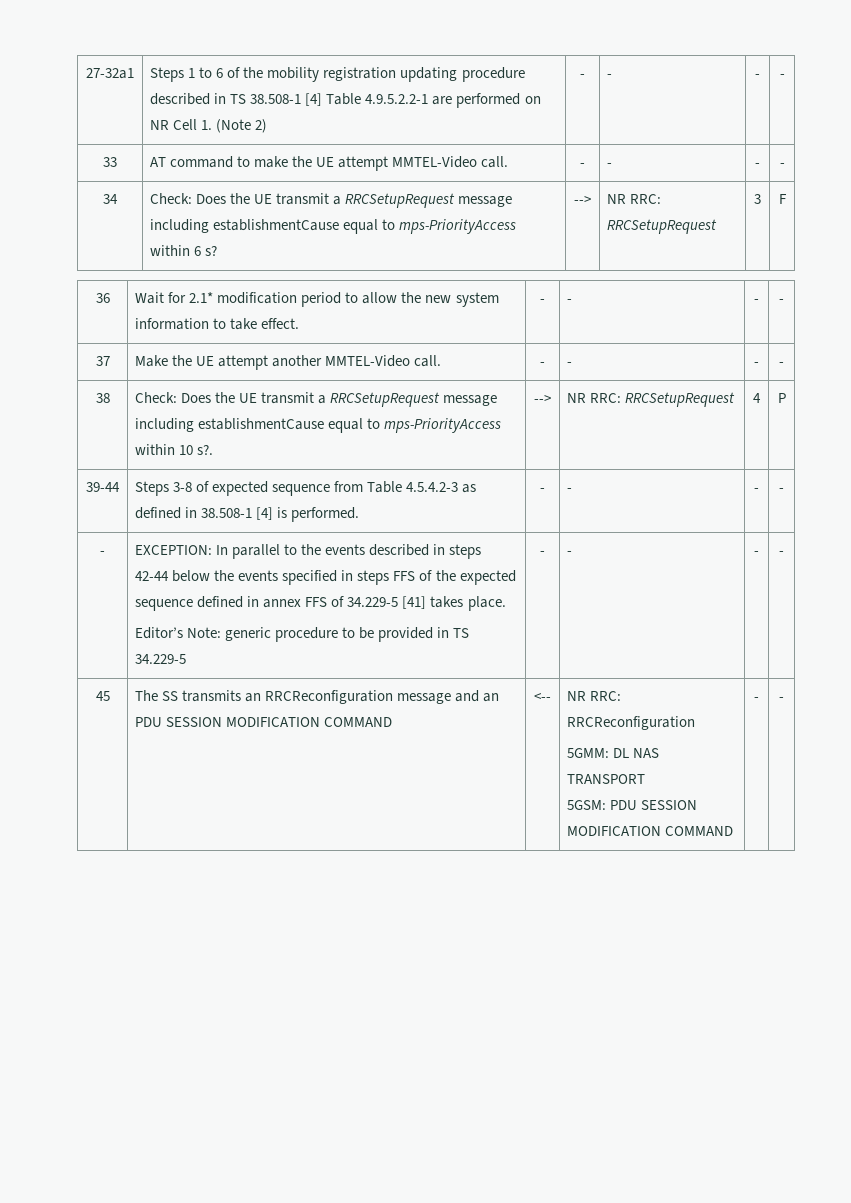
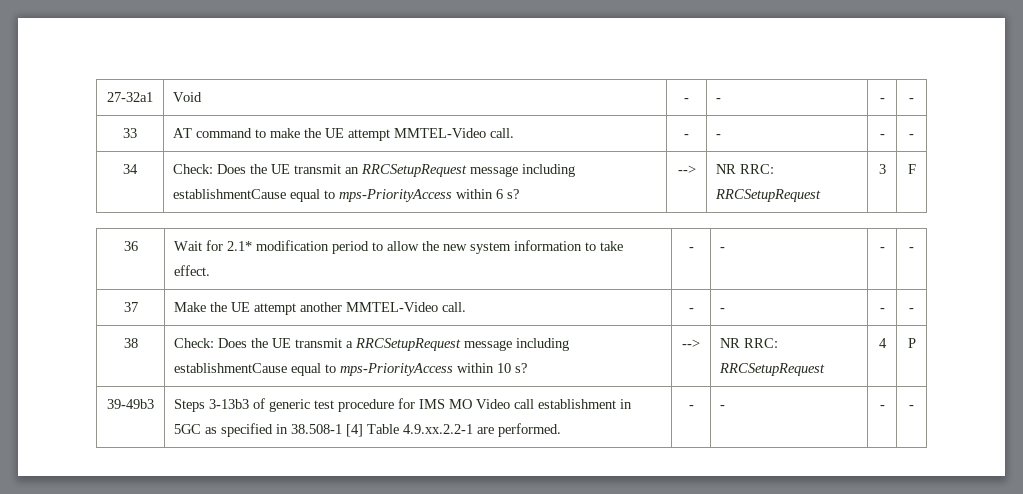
[150,67,525,82] [150,93,541,108] [150,119,268,133] Steps 1 to 6 of the mobility registration updating procedure described in TS 38.508-1 [4] Table 4.9.5.2.2-1 are performed on NR Cell 1. (Note 2) -> [173,92,203,102] Void
[333,196,342,205] a -> [345,167,360,174] an
[197,444,214,455] s?. -> [515,363,528,373] s?
[86,482,120,492] [135,481,477,496] [135,507,288,520] 39-44 | Steps 3-8 of expected sequence from Table 4.5.4.2-3 as defined in 38.508-1 [4] is -> [107,399,154,409] [174,398,633,412] [174,423,495,437] 39-49b3 | Steps 3-13b3 of generic test procedure for IMS MO Video call establishment in 5GC as specified in 38.508-1 [4] Table 4.9.xx.2.2-1 are
[100,551,105,555] [135,544,482,559] [135,570,516,585] [135,596,506,611] [135,627,470,642] [135,654,187,664] [540,551,545,555] [567,551,573,555] [754,551,759,555] [779,551,784,555] [95,691,110,701] [135,690,500,704] [135,717,393,727] [534,693,551,701] [567,691,622,701] [567,716,696,730] [567,748,660,758] [567,774,646,784] [567,800,698,810] [567,826,734,836] [754,697,759,701] [779,697,784,701] // - | EXCEPTION: In parallel to the events described in steps 42-44 below the events specified in steps FFS of the expected sequence defined in annex FFS of 34.229-5 [41] takes place. // Editor’s Note: generic procedure to be provided in TS 34.229-5 | - | - | - | - // 45 | The SS transmits an RRCReconfiguration message and an PDU SESSION MODIFICATION COMMAND | <-- | NR RRC: RRCReconfiguration // 5GMM: DL NAS TRANSPORT // 5GSM: PDU SESSION MODIFICATION COMMAND | - | - -> (914, 407) none

